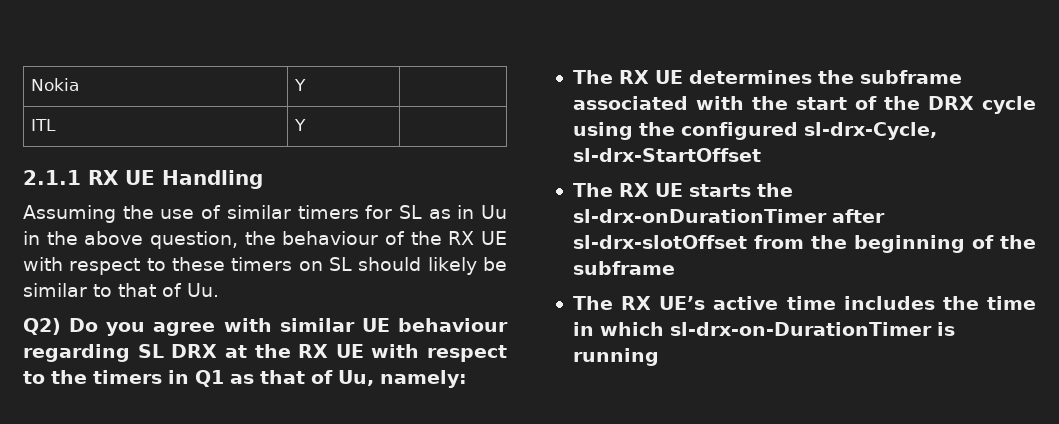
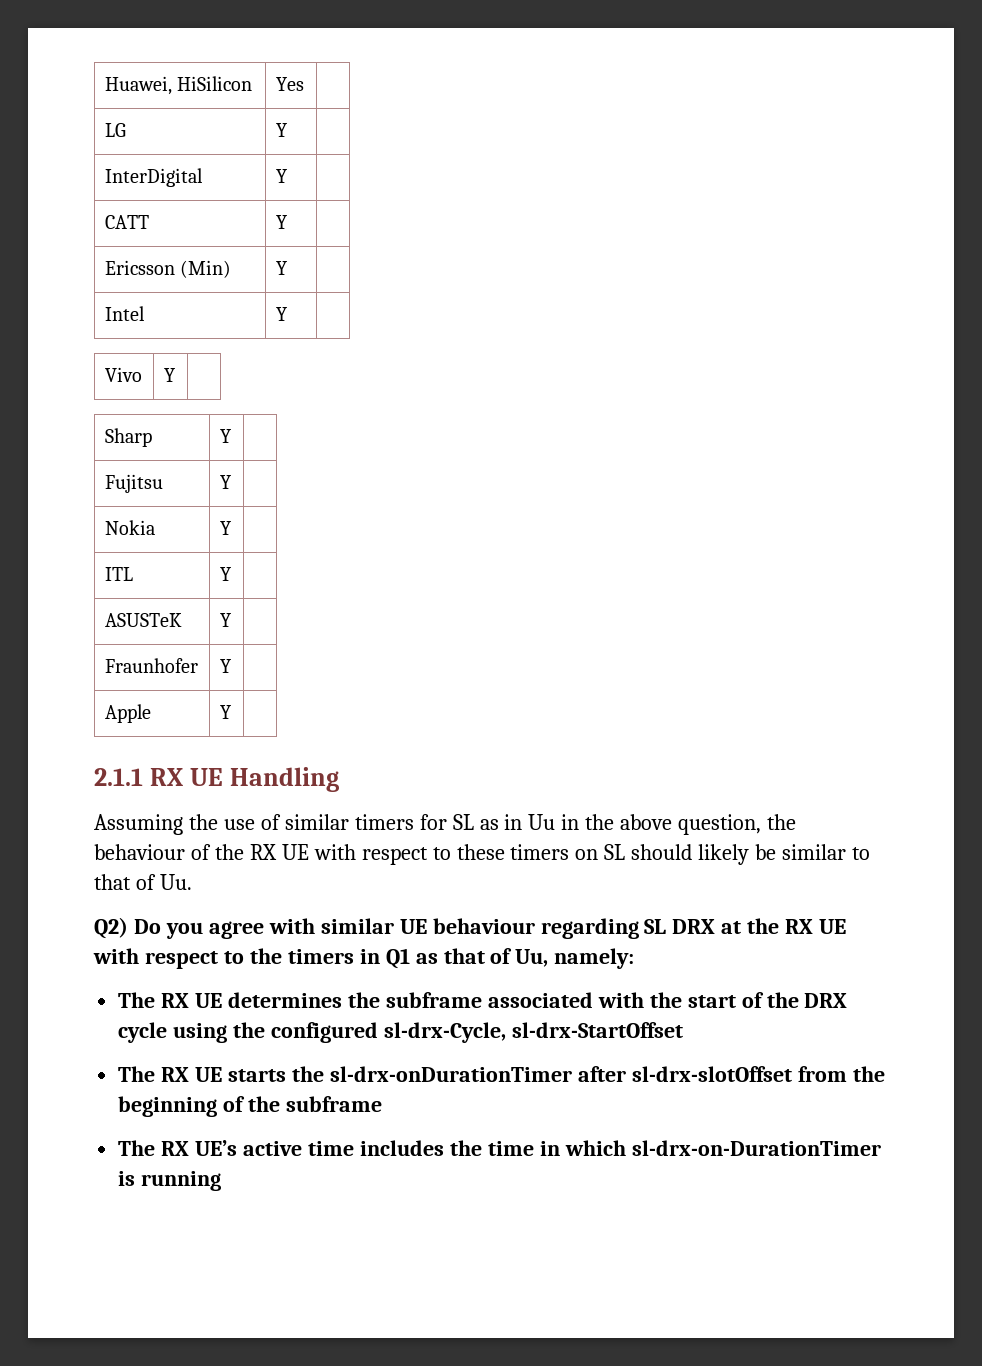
[31,78,80,91] [294,79,307,91] [31,119,57,131] Nokia | Y | // ITL -> [104,76,253,95] [275,77,304,91] [104,123,126,137] [275,123,288,137] [104,168,203,187] [275,169,288,183] [104,215,149,229] [275,215,288,229] [104,260,232,278] [275,261,288,275] [104,306,145,321] [275,307,288,321] [104,367,142,382] [163,368,176,382] [104,428,152,447] [219,429,232,443] [104,474,163,493] [219,475,232,489] [104,520,155,535] [219,521,232,535] [104,567,133,581] [219,567,232,581] [104,613,182,627] [219,613,232,627] [104,658,198,673] [219,659,232,673] [104,704,151,723] Huawei, HiSilicon | Yes | // LG | Y | // InterDigital | Y | // CATT | Y | // Ericsson (Min) | Y | // Intel | Y | // Vivo | Y | // Sharp | Y | // Fujitsu | Y | // Nokia | Y | // ITL | Y | // ASUSTeK | Y | // Fraunhofer | Y | // Apple

